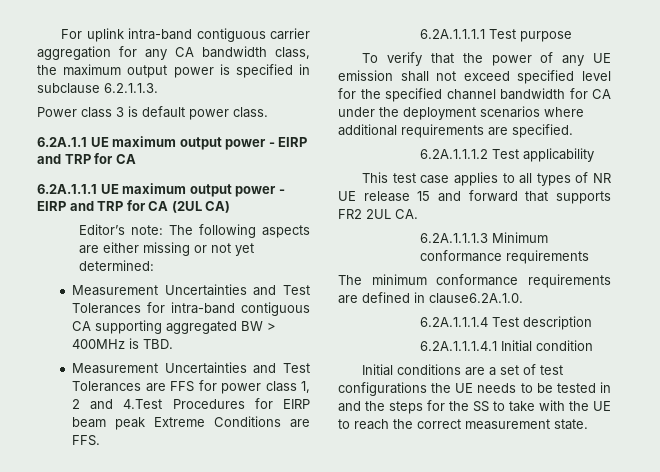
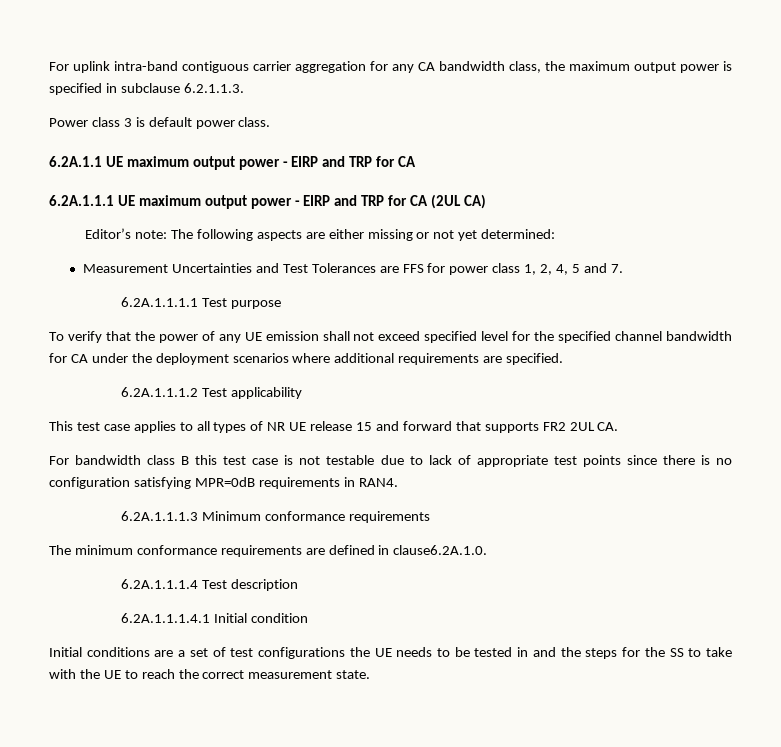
[72,284,310,296] [72,302,310,316] [72,320,277,334] [72,338,174,349] // Measurement Uncertainties and Test Tolerances for intra-band contiguous CA supporting aggregated BW > 400MHz is TBD. -> (556, 234) none
[72,398,310,410] [72,416,310,430] [72,435,101,446] 2 and 4.Test Procedures for EIRP beam peak Extreme Conditions are FFS. -> [540,263,623,275] 2, 4, 5 and 7.
(418, 214) none -> [49,455,732,467] [49,477,398,489] // For bandwidth class B this test case is not testable due to lack of appropriate test points since there is no configuration satisfying MPR=0dB requirements in RAN4.

